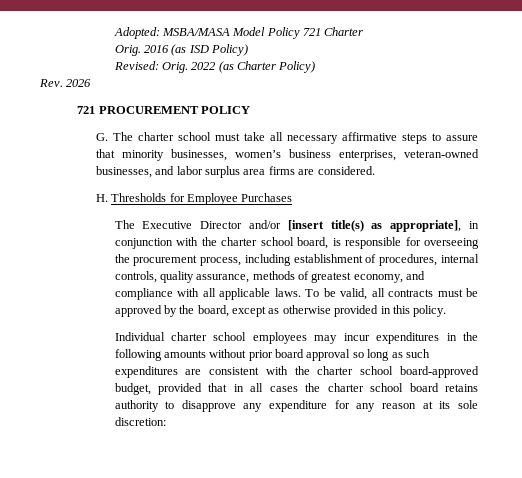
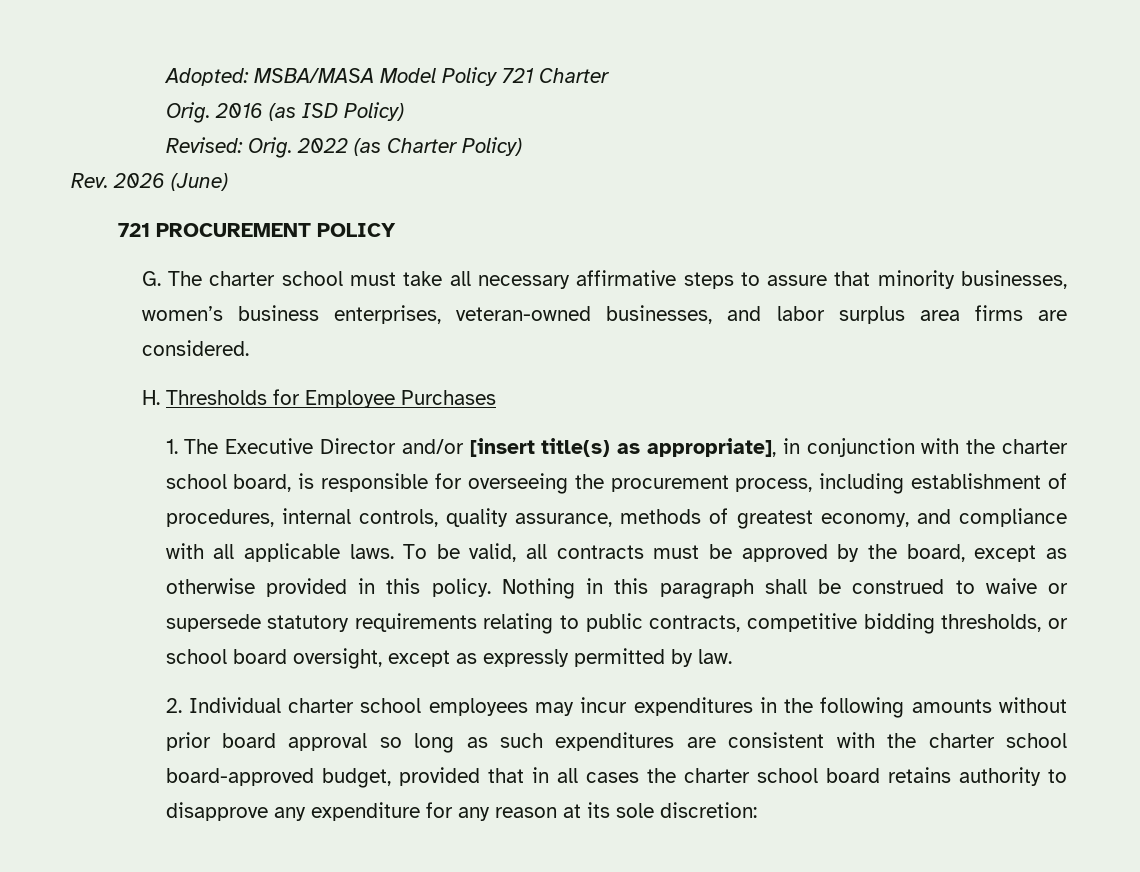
(92, 83) none -> [171,173,228,191] (June)
(293, 197) none -> [165,439,178,454] 1.
(447, 311) // -> [501,578,1068,599] [165,613,1068,634] [165,648,732,669] [165,698,182,713] Nothing in this paragraph shall be construed to waive or supersede statutory requirements relating to public contracts, competitive bidding thresholds, or school board oversight, except as expressly permitted by law. // 2.

